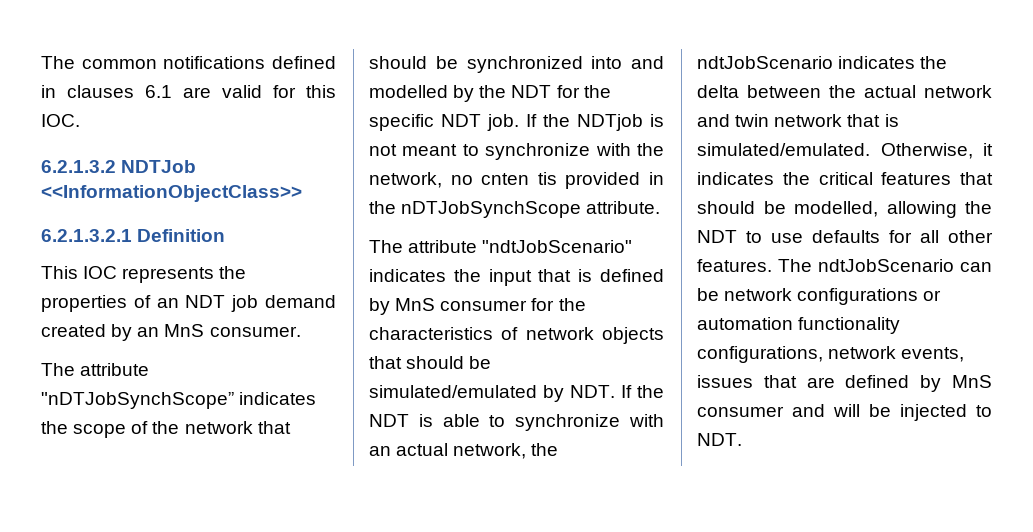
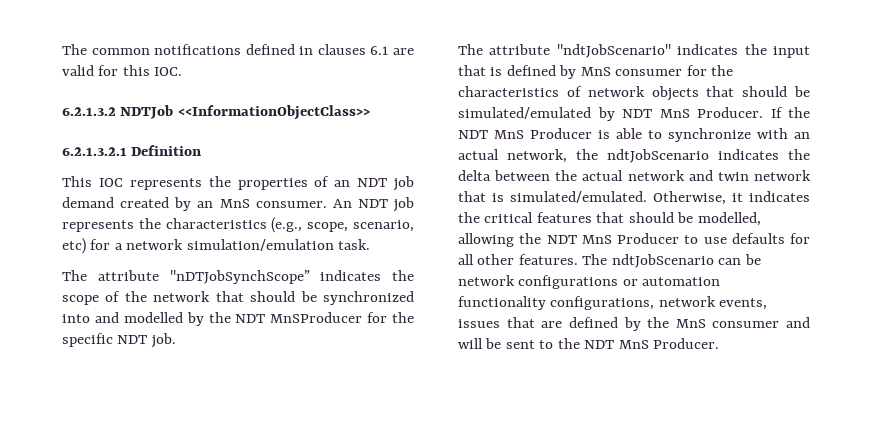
(301, 331) none -> [332,197,414,212] [62,217,415,233] [62,238,371,254] An NDT job represents the characteristics (e.g., scope, scenario, etc) for a network simulation/emulation task.
(552, 91) none -> [270,312,363,323] MnSProducer
[526,114,664,131] [369,143,664,160] [369,172,664,189] [369,201,661,218] If the NDTjob is not meant to synchronize with the network, no cnten tis provided in the nDTJobSynchScope attribute. -> (176, 340) none
[570,385,615,398] NDT. -> [622,107,763,118] NDT MnS Producer.
(409, 420) none -> [494,128,592,139] MnS Producer
(737, 236) none -> [581,233,679,244] MnS Producer
(942, 383) none -> [647,317,670,328] the
[900,404,992,421] [697,433,742,446] injected to NDT. -> [505,338,720,349] sent to the NDT MnS Producer.

